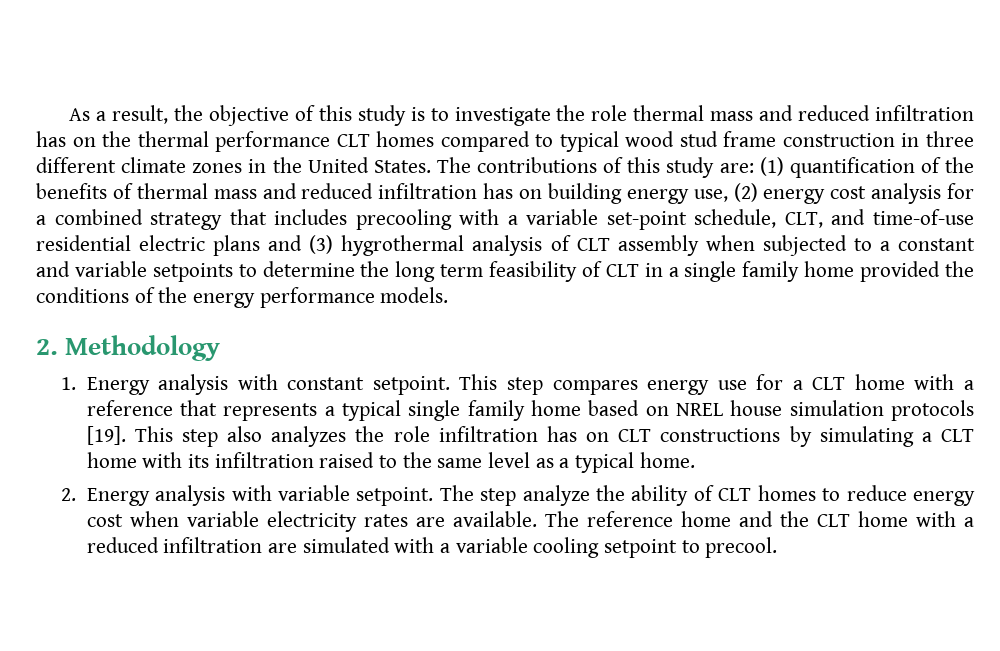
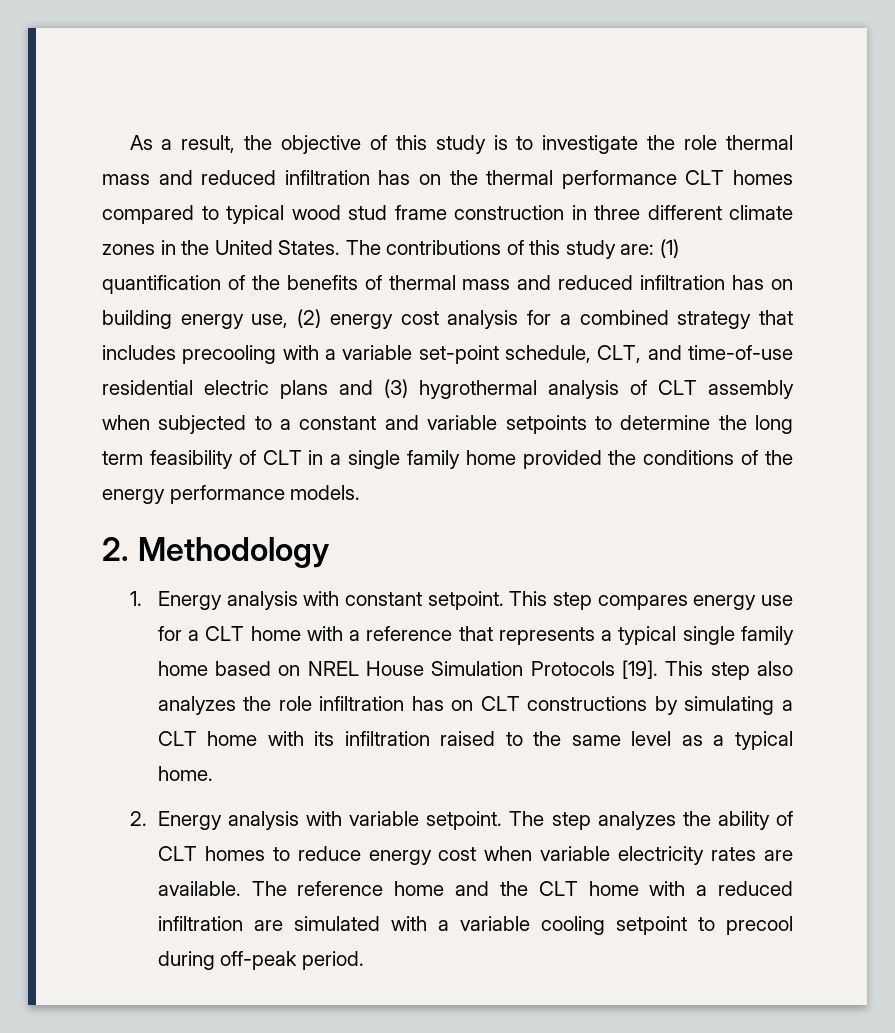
[730,400,974,421] house simulation protocols -> [366,661,615,676] House Simulation Protocols
[522,485,590,506] analyze -> [597,811,676,830] analyzes
[705,537,778,558] precool. -> [726,916,793,935] [157,951,364,970] precool during off-peak period.

